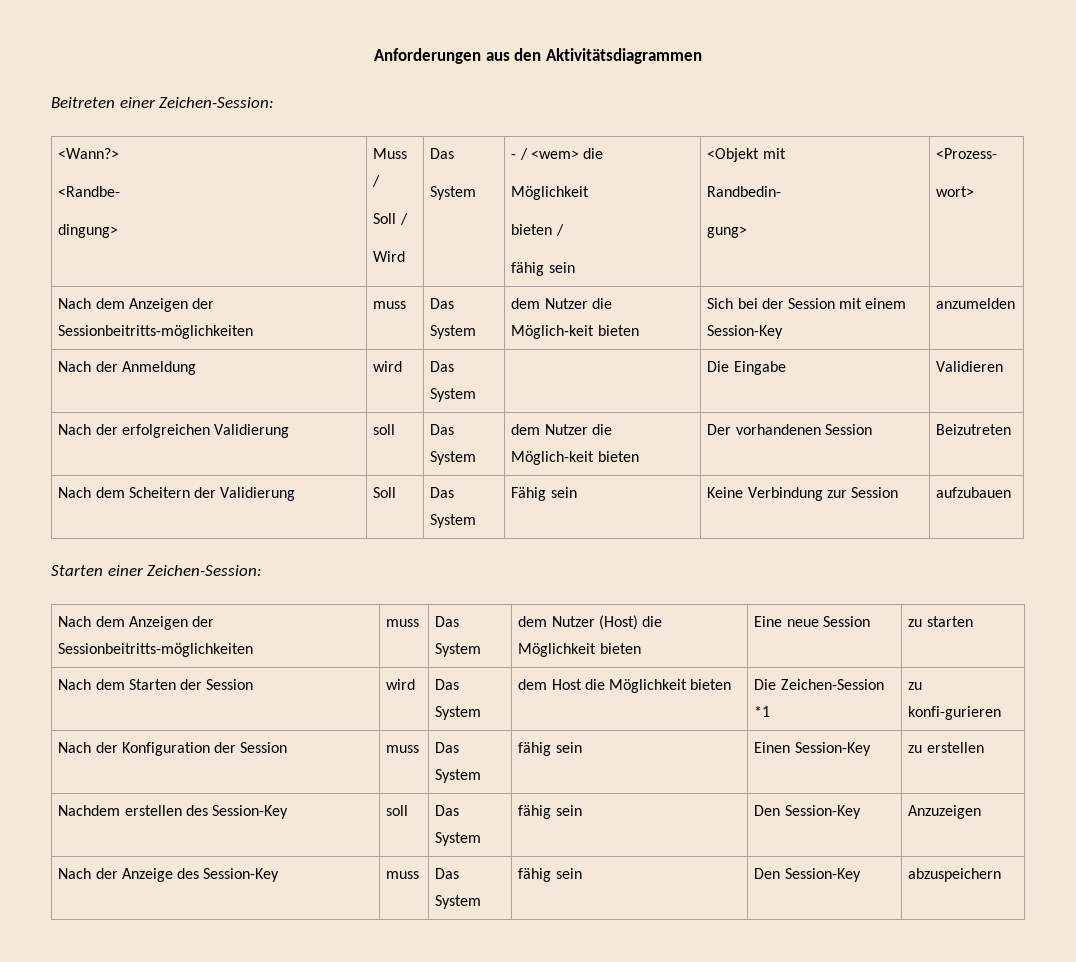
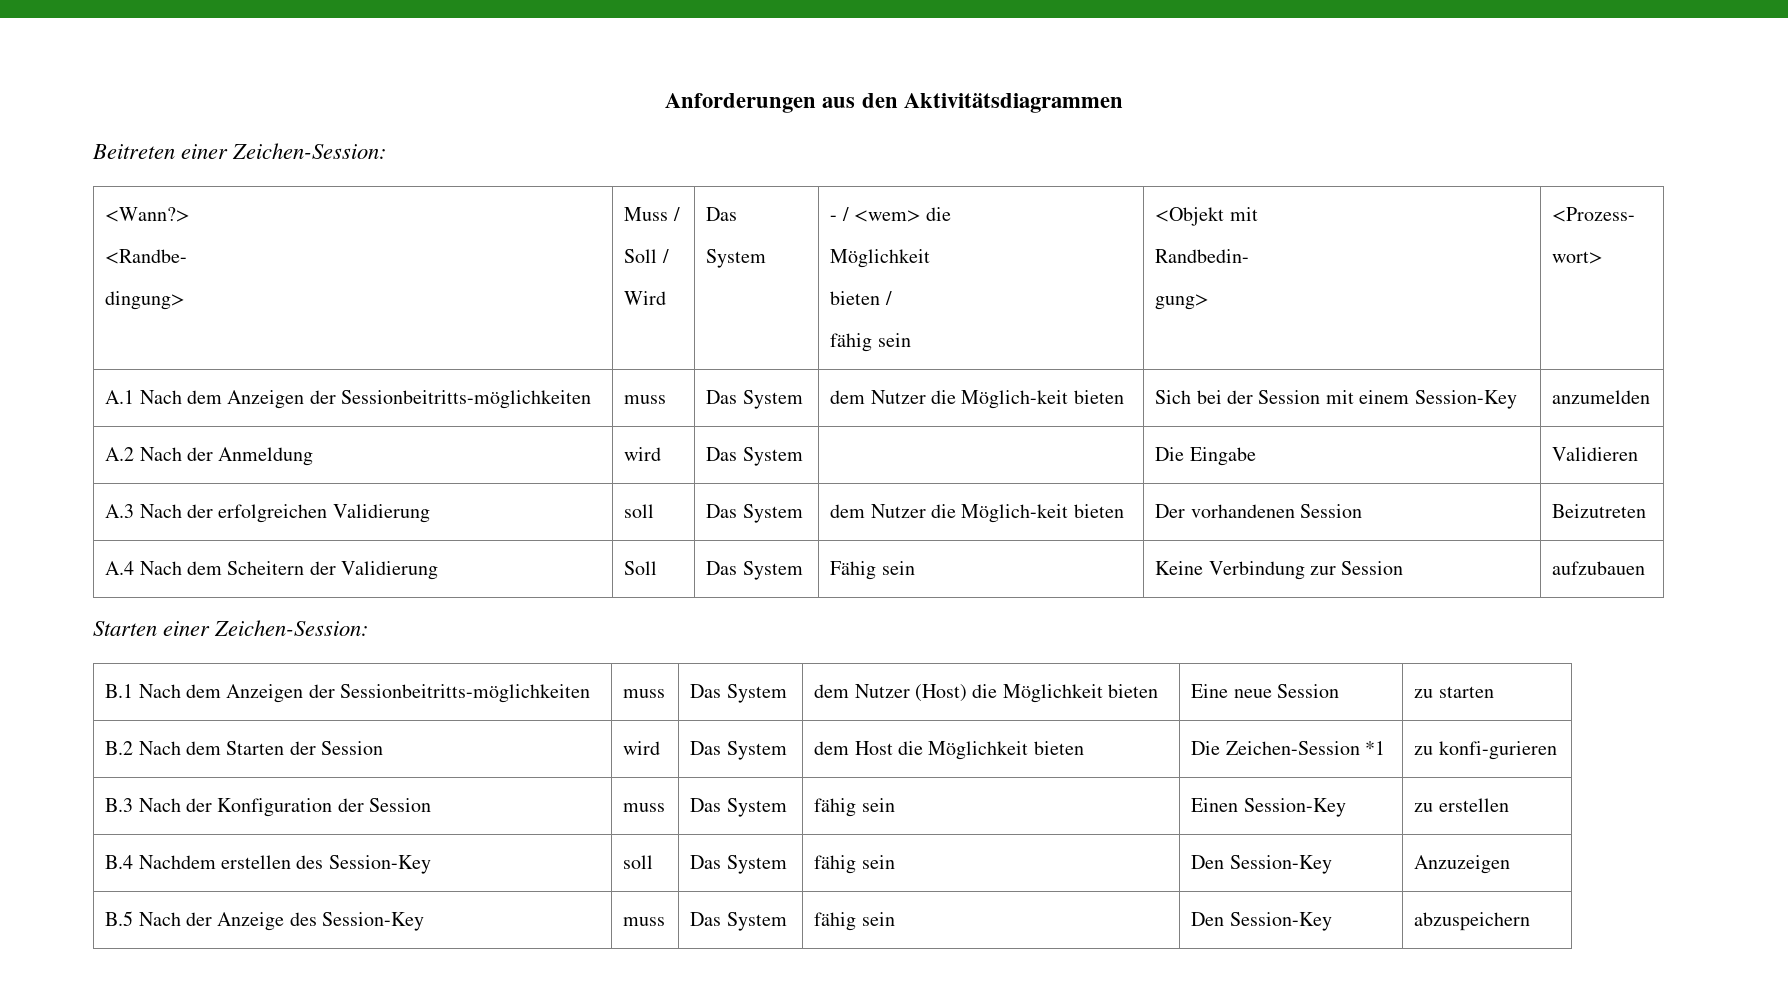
(975, 191) none -> [105,390,135,404] A.1
(1016, 303) none -> [105,447,135,461] A.2
(1004, 366) none -> [105,504,135,518] A.3
(1012, 429) none -> [105,561,135,575] A.4
(263, 570) none -> [105,684,134,698] B.1
(973, 621) none -> [105,741,134,755] B.2
(1002, 713) none -> [105,798,134,812] B.3
(984, 747) none -> [105,855,134,869] B.4
(982, 812) none -> [105,911,134,926] B.5

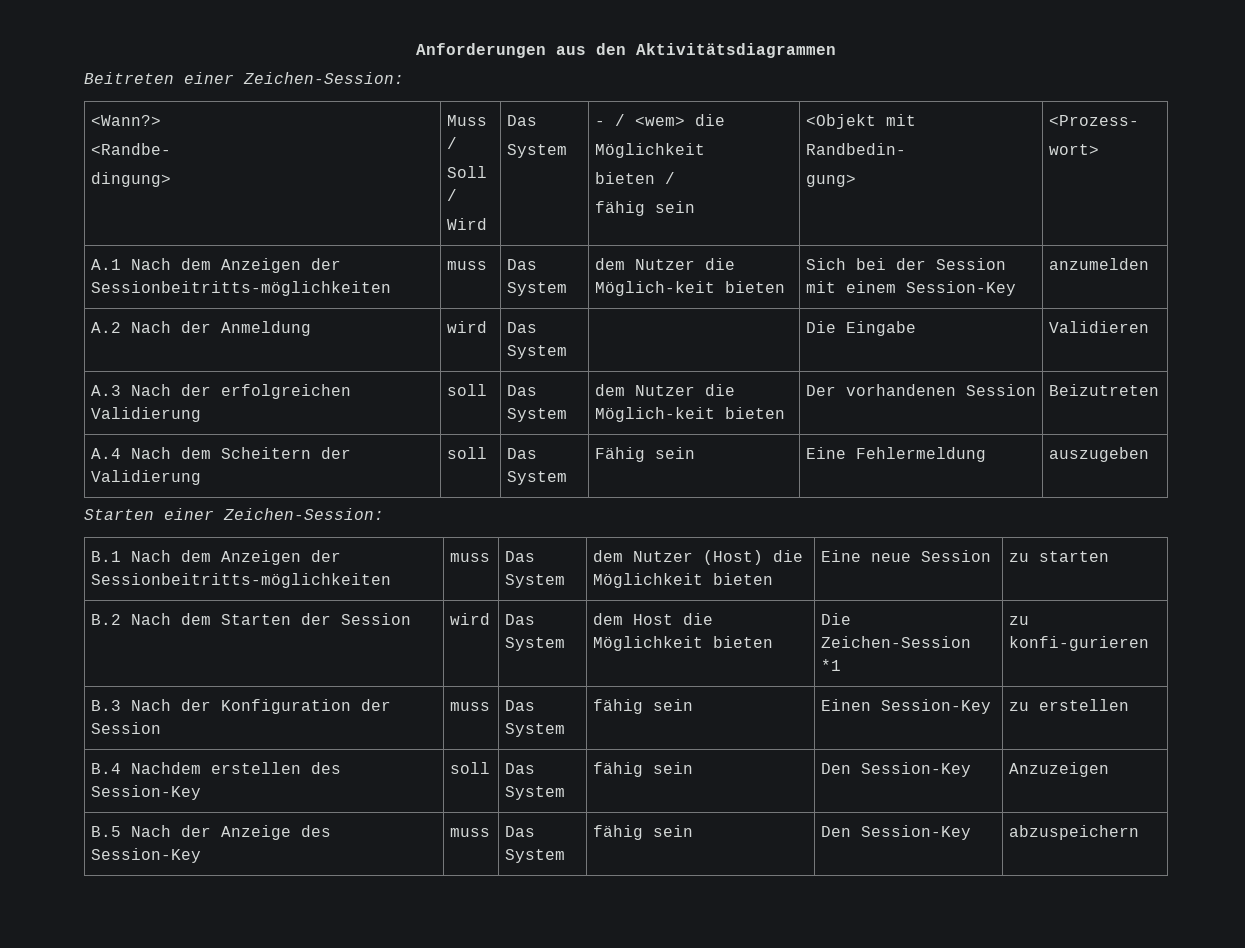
[624,561,658,575] Soll -> [446,447,487,459] soll
[1155,561,1404,580] [1552,561,1646,575] Keine Verbindung zur Session | aufzubauen -> [805,447,986,462] [1048,447,1149,462] Eine Fehlermeldung | auszugeben

